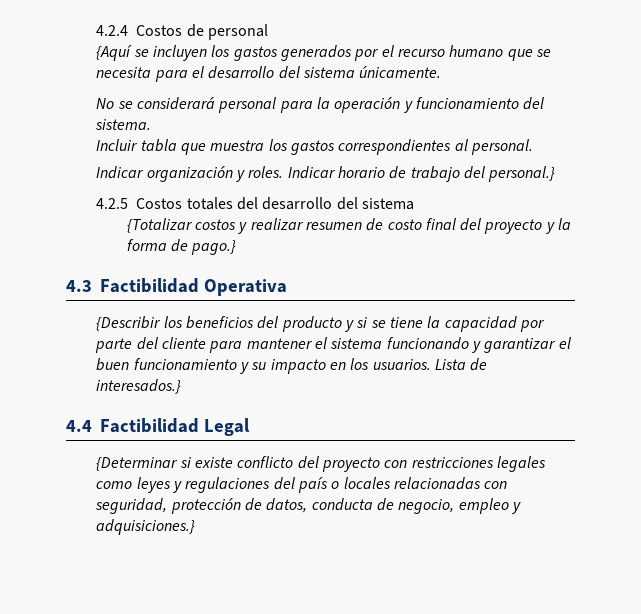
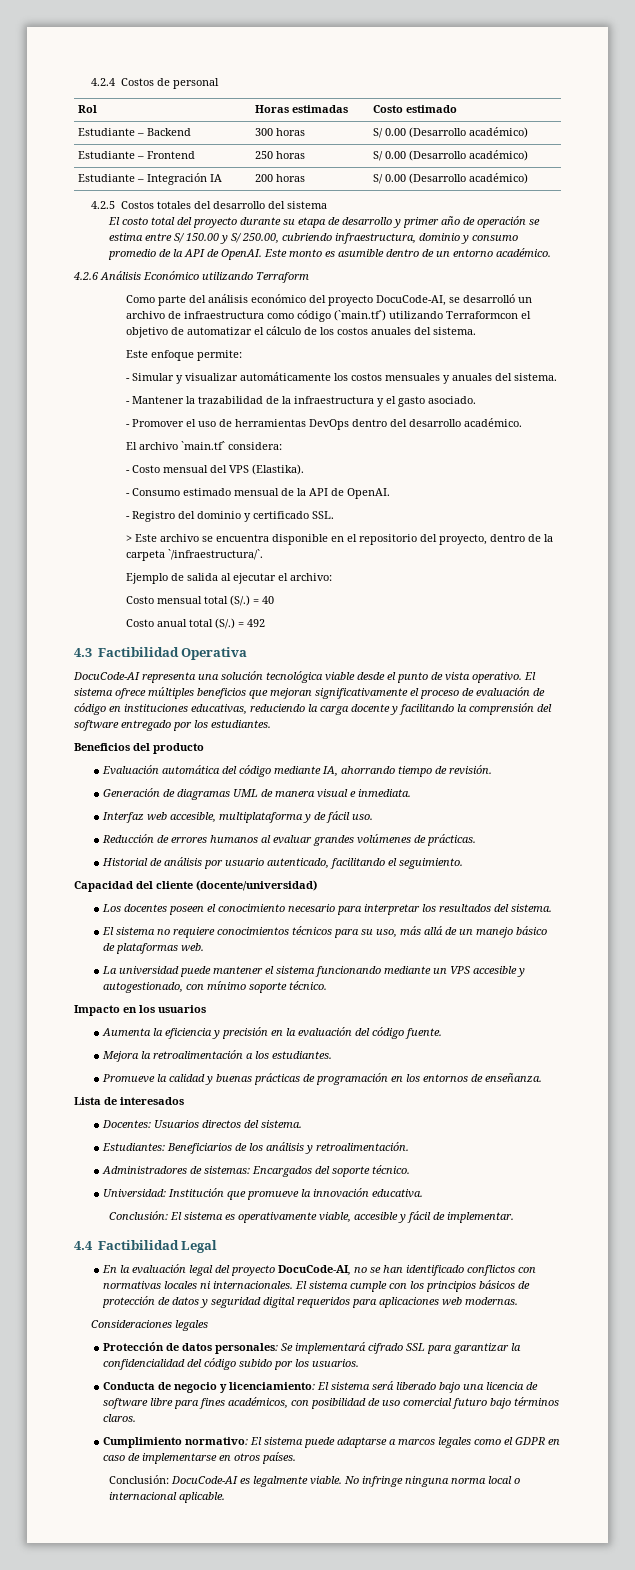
[96,45,551,61] [96,66,442,82] [96,97,545,113] [95,119,152,130] [96,139,533,155] [96,166,556,182] // {Aquí se incluyen los gastos generados por el recurso humano que se necesita para el desarrollo del sistema únicamente. // No se considerará personal para la operación y funcionamiento del sistema. // Incluir tabla que muestra los gastos correspondientes al personal. // Indicar organización y roles. Indicar horario de trabajo del personal.} -> [78,105,98,113] [255,105,349,113] [373,105,458,113] [78,128,192,136] [255,128,306,136] [373,127,529,138] [78,151,196,159] [255,151,306,159] [373,150,529,161] [78,173,223,185] [255,174,306,182] [373,173,529,184] // Rol | Horas estimadas | Costo estimado // Estudiante – Backend | 300 horas | S/ 0.00 (Desarrollo académico) // Estudiante – Frontend | 250 horas | S/ 0.00 (Desarrollo académico) // Estudiante – Integración IA | 200 horas | S/ 0.00 (Desarrollo académico)
[126,218,572,234] [126,239,237,255] [66,278,287,296] [96,316,545,332] [95,337,571,353] [96,358,488,374] [96,379,182,394] [66,418,250,436] [96,456,546,472] [96,477,508,493] [95,498,521,514] [96,519,196,535] {Totalizar costos y realizar resumen de costo final del proyecto y la forma de pago.} // 4.3 Factibilidad Operativa // {Describir los beneficios del producto y si se tiene la capacidad por parte del cliente para mantener el sistema funcionando y garantizar el buen funcionamiento y su impacto en los usuarios. Lista de interesados.} // 4.4 Factibilidad Legal // {Determinar si existe conflicto del proyecto con restricciones legales como leyes y regulaciones del país o locales relacionadas con seguridad, protección de datos, conducta de negocio, empleo y adquisiciones.} -> [107,216,540,228] [108,233,518,244] [107,248,551,260] [73,271,309,283] [126,294,533,306] [126,310,532,322] [126,326,477,338] [126,350,243,361] [126,372,558,384] [126,396,477,407] [126,418,523,430] [126,441,283,450] [126,464,305,475] [126,488,391,499] [126,511,335,522] [126,534,554,545] [126,549,264,561] [126,573,333,584] [126,595,275,606] [126,618,266,629] [74,647,248,660] [73,671,536,683] [74,687,545,699] [74,703,552,715] [74,720,271,731] [74,743,204,754] [102,765,493,777] [103,788,412,800] [102,811,374,823] [102,834,477,846] [102,857,464,869] [74,880,317,892] [102,904,553,915] [102,926,548,938] [103,943,205,954] [102,966,526,977] [103,981,328,993] [74,1005,206,1016] [102,1027,443,1039] [102,1050,333,1062] [102,1073,543,1085] [74,1097,184,1105] [102,1120,303,1128] [102,1142,410,1154] [102,1165,411,1177] [103,1188,424,1200] [108,1211,514,1223] [74,1240,218,1253] [102,1264,537,1276] [103,1280,531,1292] [102,1296,519,1308] [91,1320,209,1331] [103,1342,522,1354] [103,1358,360,1370] [103,1381,539,1393] [103,1397,560,1409] [103,1414,137,1422] [103,1437,561,1448] [103,1452,297,1464] [108,1475,520,1487] [108,1492,225,1503] El costo total del proyecto durante su etapa de desarrollo y primer año de operación se estima entre S/ 150.00 y S/ 250.00, cubriendo infraestructura, dominio y consumo promedio de la API de OpenAI. Este monto es asumible dentro de un entorno académico. // 4.2.6 Análisis Económico utilizando Terraform // Como parte del análisis económico del proyecto DocuCode-AI, se desarrolló un archivo de infraestructura como código (`main.tf`) utilizando Terraformcon el objetivo de automatizar el cálculo de los costos anuales del sistema. // Este enfoque permite: // - Simular y visualizar automáticamente los costos mensuales y anuales del sistema. // - Mantener la trazabilidad de la infraestructura y el gasto asociado. // - Promover el uso de herramientas DevOps dentro del desarrollo académico. // El archivo `main.tf` considera: // - Costo mensual del VPS (Elastika). // - Consumo estimado mensual de la API de OpenAI. // - Registro del dominio y certificado SSL. // > Este archivo se encuentra disponible en el repositorio del proyecto, dentro de la carpeta `/infraestructura/`. // Ejemplo de salida al ejecutar el archivo: // Costo mensual total (S/.) = 40 // Costo anual total (S/.) = 492 // 4.3 Factibilidad Operativa // DocuCode-AI representa una solución tecnológica viable desde el punto de vista operativo. El sistema ofrece múltiples beneficios que mejoran significativamente el proceso de evaluación de código en instituciones educativas, reduciendo la carga docente y facilitando la comprensión del software entregado por los estudiantes. // Beneficios del producto // Evaluación automática del código mediante IA, ahorrando tiempo de revisión. // Generación de diagramas UML de manera visual e inmediata. // Interfaz web accesible, multiplataforma y de fácil uso. // Reducción de errores humanos al evaluar grandes volúmenes de prácticas. // Historial de análisis por usuario autenticado, facilitando el seguimiento. // Capacidad del cliente (docente/universidad) // Los docentes poseen el conocimiento necesario para interpretar los resultados del sistema. // El sistema no requiere conocimientos técnicos para su uso, más allá de un manejo básico de plataformas web. // La universidad puede mantener el sistema funcionando mediante un VPS accesible y autogestionado, con mínimo soporte técnico. // Impacto en los usuarios // Aumenta la eficiencia y precisión en la evaluación del código fuente. // Mejora la retroalimentación a los estudiantes. // Promueve la calidad y buenas prácticas de programación en los entornos de enseñanza. // Lista de interesados // Docentes: Usuarios directos del sistema. // Estudiantes: Beneficiarios de los análisis y retroalimentación. // Administradores de sistemas: Encargados del soporte técnico. // Universidad: Institución que promueve la innovación educativa. // Conclusión: El sistema es operativamente viable, accesible y fácil de implementar. // 4.4 Factibilidad Legal // En la evaluación legal del proyecto DocuCode-AI, no se han identificado conflictos con normativas locales ni internacionales. El sistema cumple con los principios básicos de protección de datos y seguridad digital requeridos para aplicaciones web modernas. // Consideraciones legales // Protección de datos personales: Se implementará cifrado SSL para garantizar la confidencialidad del código subido por los usuarios. // Conducta de negocio y licenciamiento: El sistema será liberado bajo una licencia de software libre para fines académicos, con posibilidad de uso comercial futuro bajo términos claros. // Cumplimiento normativo: El sistema puede adaptarse a marcos legales como el GDPR en caso de implementarse en otros países. // Conclusión: DocuCode-AI es legalmente viable. No infringe ninguna norma local o internacional aplicable.

